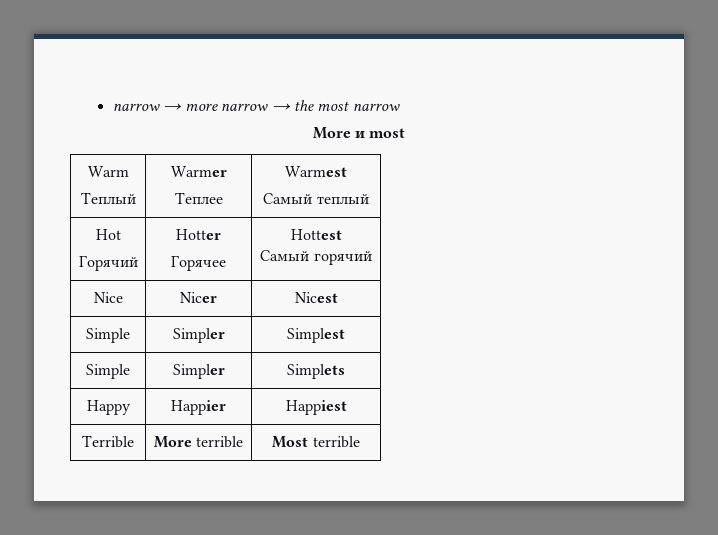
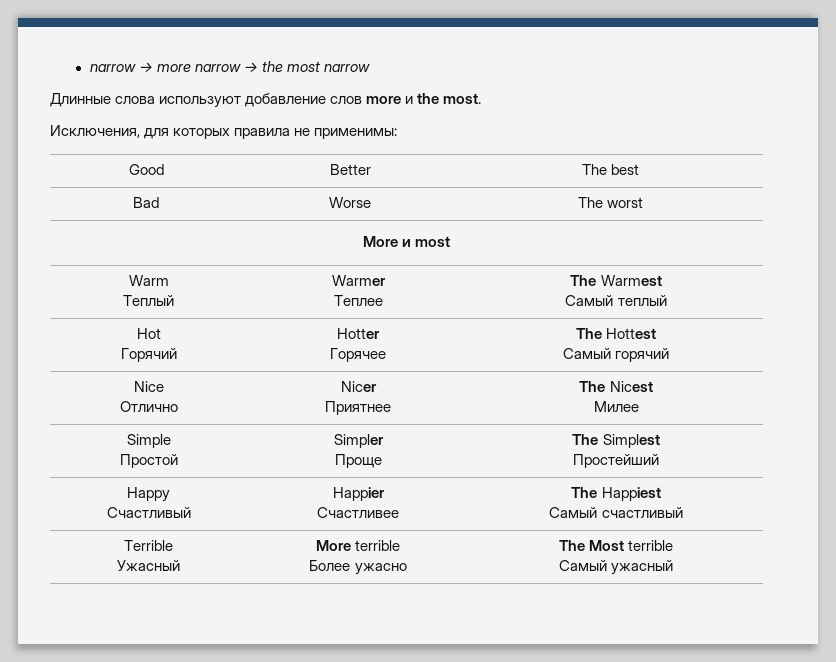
(400, 107) none -> [50,93,482,108] [50,125,398,139] [128,164,164,175] [329,164,371,175] [581,164,640,175] [133,197,159,208] [329,197,371,208] [577,197,644,208] // Длинные слова используют добавление слов more и the most. // Исключения, для которых правила не применимы: // Good | Better | The best // Bad | Worse | The worst
(223, 198) none -> [570,275,597,286] The
(226, 263) none -> [575,328,602,339] The
(123, 297) none -> [119,401,178,412] // Отлично
(217, 297) | -> [325,401,391,415] [579,381,606,392] // Приятнее | The
[86,328,130,343] [172,328,225,343] // Simple | Simpler | -> [593,401,639,412] [126,434,171,448] [119,454,178,468] [333,434,384,448] [334,454,382,468] [572,434,599,445] // Милее // Simple // Простой | Simpler // Проще | The
[86,364,130,379] [172,364,225,379] [287,364,345,379] // Simple | Simpler | Simplets -> [573,454,659,468] // Простейший
(131, 407) none -> [106,507,191,518] // Счастливый
(226, 407) | -> [317,507,399,518] [571,487,598,498] // Счастливее | The
(347, 407) none -> [549,507,683,518] // Самый счастливый
(134, 441) none -> [117,560,180,571] // Ужасный
(244, 442) | -> [309,560,407,575] [558,540,585,551] // Более ужасно | The
(360, 442) none -> [558,560,674,575] // Самый ужасный

